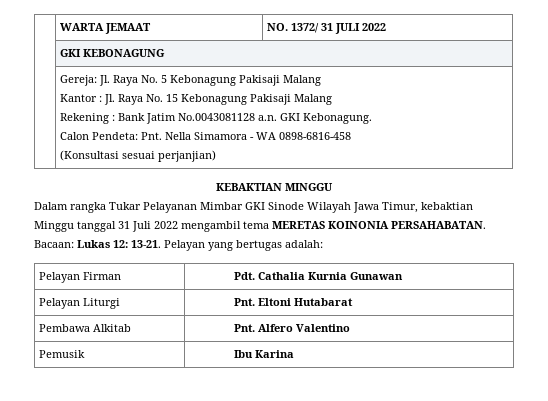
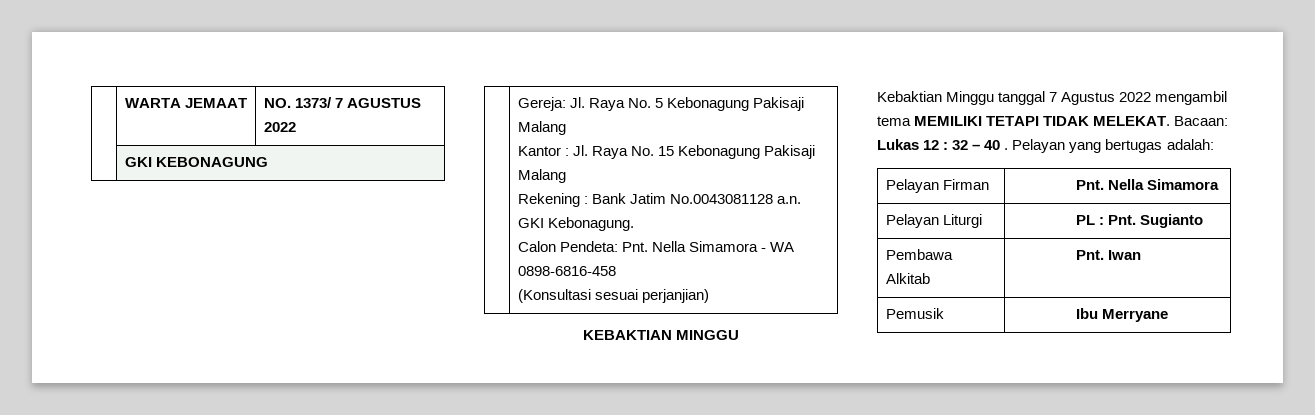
[291,23,361,34] 1372/ 31 JULI -> [294,97,421,108] 1373/ 7 AGUSTUS
[34,202,473,213] [34,221,486,232] [34,240,161,248] Dalam rangka Tukar Pelayanan Mimbar GKI Sinode Wilayah Jawa Timur, kebaktian Minggu tanggal 31 Juli 2022 mengambil tema MERETAS KOINONIA PERSAHABATAN. Bacaan: Lukas 12: 13-21. -> [877,91,1228,105] [877,116,1229,126] [877,139,1009,150] Kebaktian Minggu tanggal 7 Agustus 2022 mengambil tema MEMILIKI TETAPI TIDAK MELEKAT. Bacaan: Lukas 12 : 32 – 40 .
[233,272,403,280] [39,298,121,309] [233,298,353,306] Pdt. Cathalia Kurnia Gunawan // Pelayan Liturgi | Pnt. Eltoni Hutabarat -> [1075,179,1219,190] [885,214,982,228] [1075,214,1203,228] Pnt. Nella Simamora // Pelayan Liturgi | PL : Pnt. Sugianto
[257,324,350,332] Alfero Valentino -> [1107,250,1141,260] Iwan
[254,350,294,358] Karina -> [1101,309,1168,322] Merryane

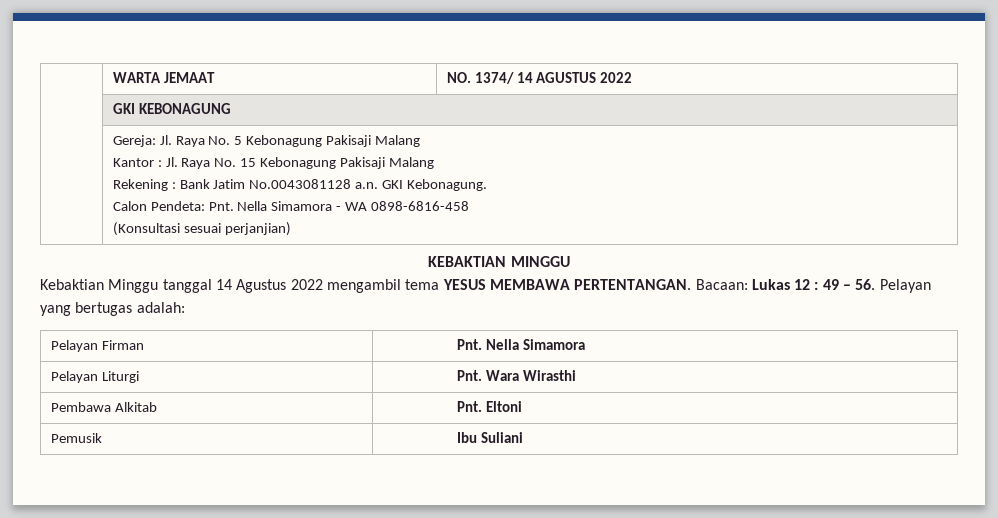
[294,97,343,108] 1373/ 7 -> [474,72,533,84] 1374/ 14
[1049,92,1058,102] 7 -> [215,279,232,290] 14
[914,116,1229,126] [877,139,1009,150] MEMILIKI TETAPI TIDAK MELEKAT. Bacaan: Lukas 12 : 32 – 40 . -> [442,279,876,290] YESUS MEMBAWA PERTENTANGAN. Bacaan: Lukas 12 : 49 – 56.
[1075,214,1203,228] PL : Pnt. Sugianto -> [457,370,577,381] Pnt. Wara Wirasthi
[1107,250,1141,260] Iwan -> [486,401,523,412] Eltoni
[1101,309,1168,322] Merryane -> [481,432,524,443] Suliani

